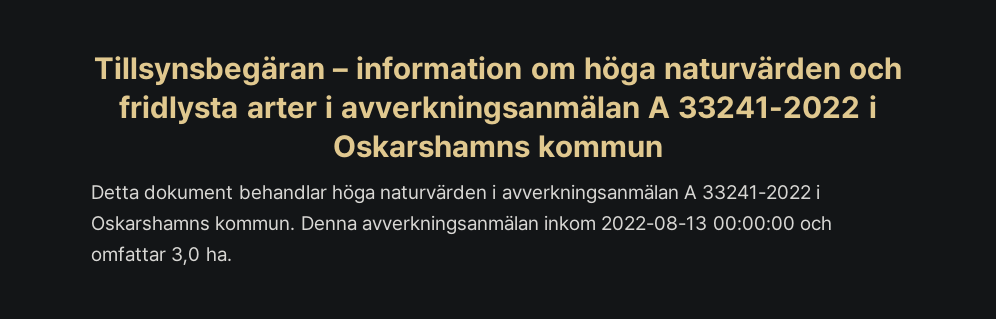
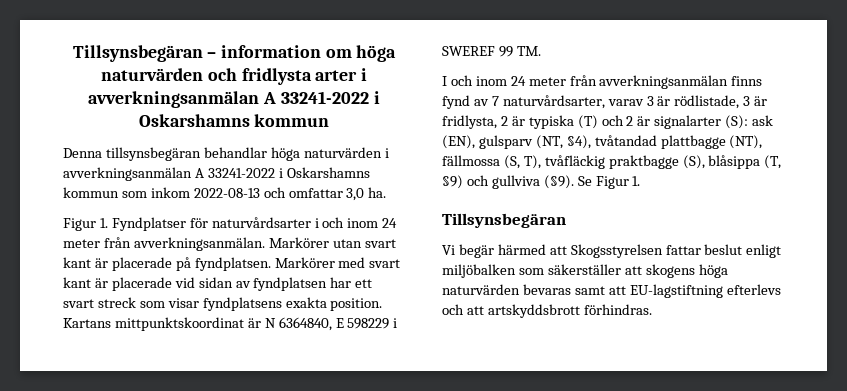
[91,185,234,200] Detta dokument -> [63,147,201,161] Denna tillsynsbegäran
[215,215,539,235] kommun. Denna avverkningsanmälan -> [63,187,147,198] kommun som
[712,216,795,231] 00:00:00 -> (260, 193) none
(232, 254) none -> [63,217,398,231] [63,237,396,251] [63,257,401,271] [63,277,373,291] [63,297,383,311] [63,317,398,331] [442,46,541,57] [442,75,763,89] [442,95,768,109] [442,115,774,129] [442,135,763,149] [442,155,782,169] [442,175,641,189] [442,213,566,228] [442,244,782,258] [442,264,728,278] [442,284,781,298] [442,304,652,318] // Figur 1. Fyndplatser för naturvårdsarter i och inom 24 meter från avverkningsanmälan. Markörer utan svart kant är placerade på fyndplatsen. Markörer med svart kant är placerade vid sidan av fyndplatsen har ett svart streck som visar fyndplatsens exakta position. Kartans mittpunktskoordinat är N 6364840, E 598229 i SWEREF 99 TM. // I och inom 24 meter från avverkningsanmälan finns fynd av 7 naturvårdsarter, varav 3 är rödlistade, 3 är fridlysta, 2 är typiska (T) och 2 är signalarter (S): ask (EN), gulsparv (NT, §4), tvåtandad plattbagge (NT), fällmossa (S, T), tvåfläckig praktbagge (S), blåsippa (T, §9) och gullviva (§9). Se Figur 1. // Tillsynsbegäran // Vi begär härmed att Skogsstyrelsen fattar beslut enligt miljöbalken som säkerställer att skogens höga naturvärden bevaras samt att EU-lagstiftning efterlevs och att artskyddsbrott förhindras.

